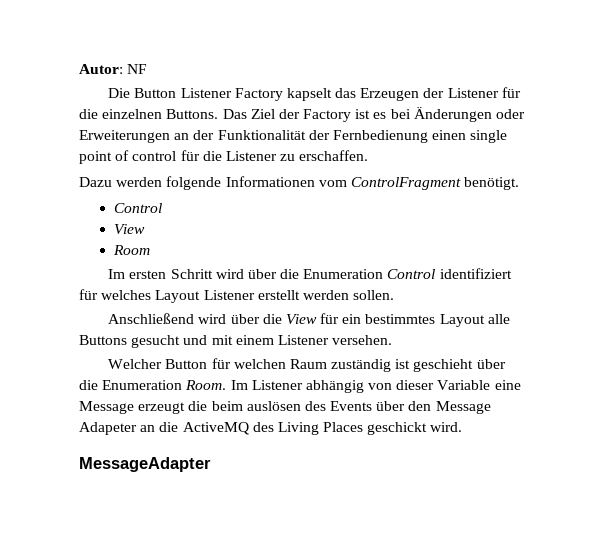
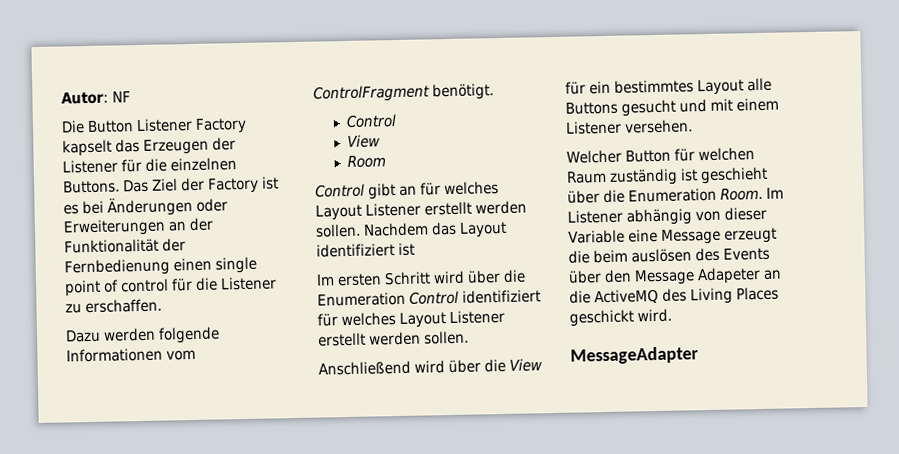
(150, 250) none -> [315,181,499,200] [315,200,527,221] [315,221,507,238] [316,242,415,258] // Control gibt an für welches Layout Listener erstellt werden sollen. Nachdem das Layout identifiziert ist

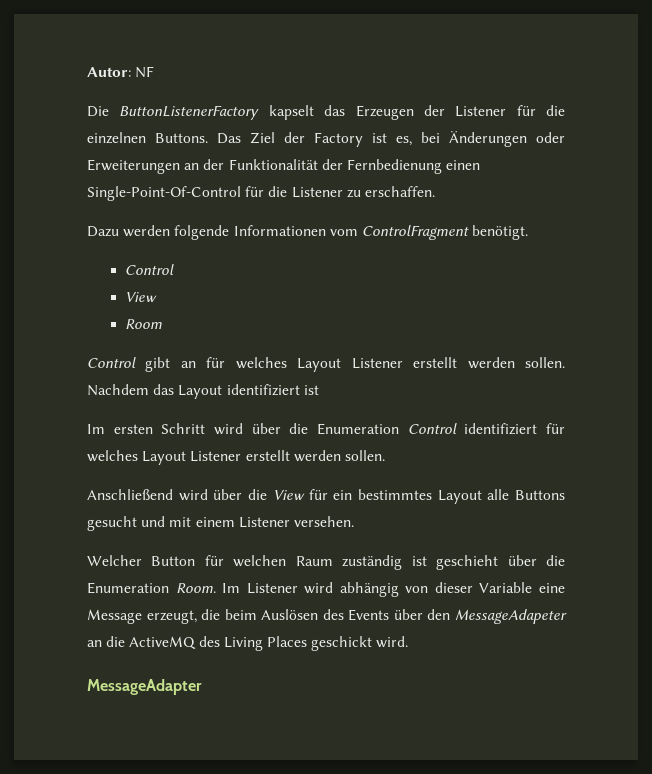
[87,117,247,134] Button Listener Factory -> [119,105,260,120] ButtonListenerFactory
[63,204,79,215] es -> [396,136,412,146] es,
[215,256,257,274] [64,278,169,297] single point of control -> [87,186,241,201] Single-Point-Of-Control
(623, 216) none -> [304,582,334,594] wird
[723,227,777,244] erzeugt -> [146,610,197,624] erzeugt,
[631,248,692,263] auslösen -> [261,609,319,620] Auslösen
[634,266,761,286] Message Adapeter -> [454,609,567,624] MessageAdapeter

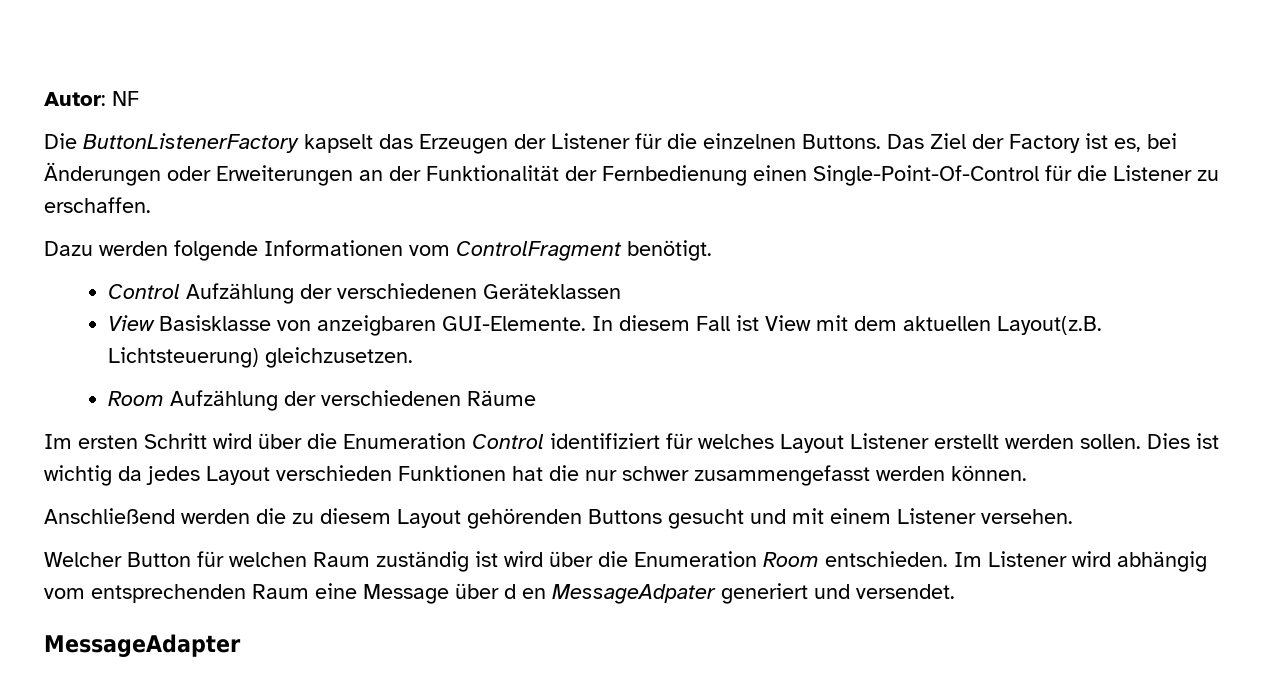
[125,292,158,302] [125,319,163,329] [87,357,565,372] [87,384,319,399] // View // Room // Control gibt an für welches Layout Listener erstellt werden sollen. Nachdem das Layout identifiziert ist -> [186,283,622,304] [108,315,1103,336] [108,347,414,368] [108,390,537,411] Aufzählung der verschiedenen Geräteklassen // View Basisklasse von anzeigbaren GUI-Elemente. In diesem Fall ist View mit dem aktuellen Layout(z.B. Lichtsteuerung) gleichzusetzen. // Room Aufzählung der verschiedenen Räume
[87,489,510,504] // Anschließend wird über die View für ein bestimmtes Layout alle -> [1147,433,1219,449] [44,465,1027,486] [44,508,582,529] Dies ist wichtig da jedes Layout verschieden Funktionen hat die nur schwer zusammengefasst werden können. // Anschließend werden die zu diesem Layout gehörenden
[436,555,565,570] [87,582,216,594] geschieht über die Enumeration Room. -> [504,551,948,567] wird über die Enumeration Room entschieden.
[405,582,565,593] [87,609,567,624] [87,636,409,651] von dieser Variable eine Message erzeugt, die beim Auslösen des Events über den MessageAdapeter an die ActiveMQ des Living Places geschickt wird. -> [44,583,955,604] vom entsprechenden Raum eine Message über d en MessageAdpater generiert und versendet.

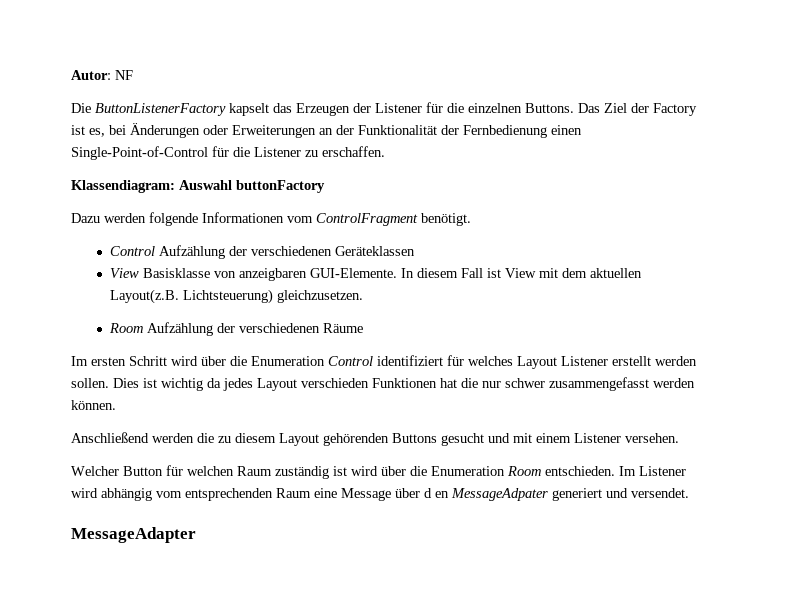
[813,165,1039,186] Single-Point-Of-Control -> [71,146,208,160] Single-Point-of-Control
(151, 205) none -> [71,180,325,193] // Klassendiagram: Auswahl buttonFactory

